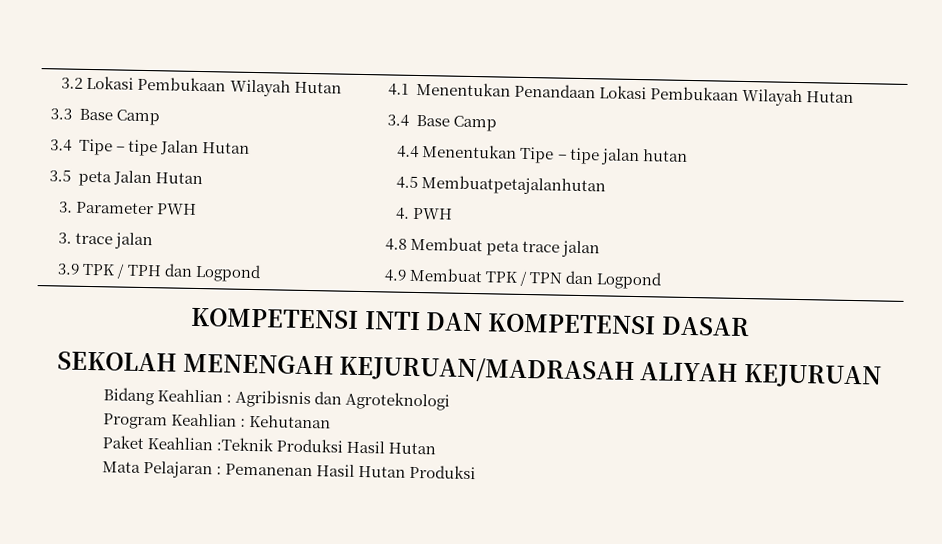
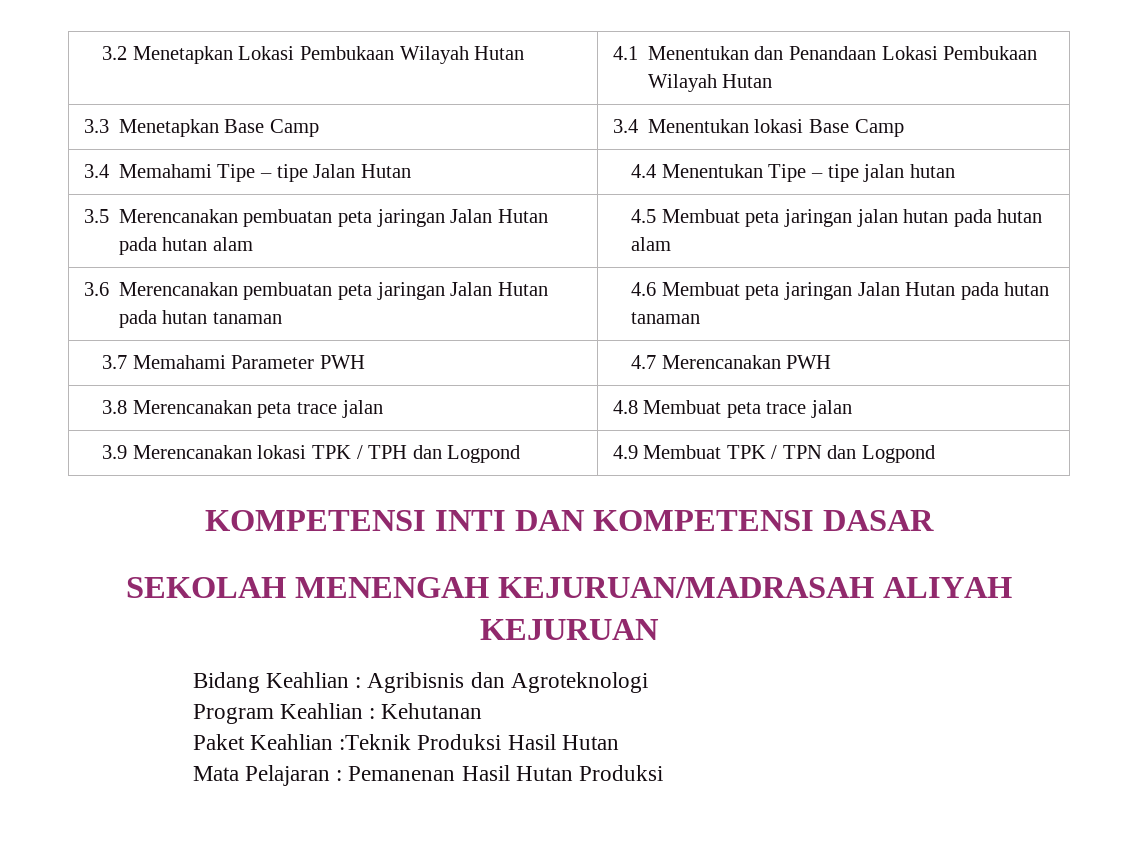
(84, 83) none -> [132,46,233,64] Menetapkan
(511, 89) none -> [754,46,784,60] dan
(73, 114) none -> [118,119,219,137] Menetapkan
(410, 120) none -> [647,119,804,133] Menentukan lokasi
(73, 145) none -> [118,164,212,178] Memahami
[77,170,203,187] [396,175,607,196] [59,201,74,213] peta Jalan Hutan | 4.5 Membuatpetajalanhutan // 3. -> [118,209,548,227] [118,237,254,255] [631,209,1043,227] [631,237,672,251] [83,282,548,300] [118,310,283,328] [631,282,1050,300] [631,312,701,324] [102,355,226,369] Merencanakan pembuatan peta jaringan Jalan Hutan pada hutan alam | 4.5 Membuat peta jaringan jalan hutan pada hutan alam // 3.6 Merencanakan pembuatan peta jaringan Jalan Hutan pada hutan tanaman | 4.6 Membuat peta jaringan Jalan Hutan pada hutan tanaman // 3.7 Memahami
[395,207,411,220] 4. -> [631,355,781,369] 4.7 Merencanakan
[58,232,73,244] 3. -> [102,400,292,418] 3.8 Merencanakan peta
(81, 269) none -> [132,445,307,459] Merencanakan lokasi

